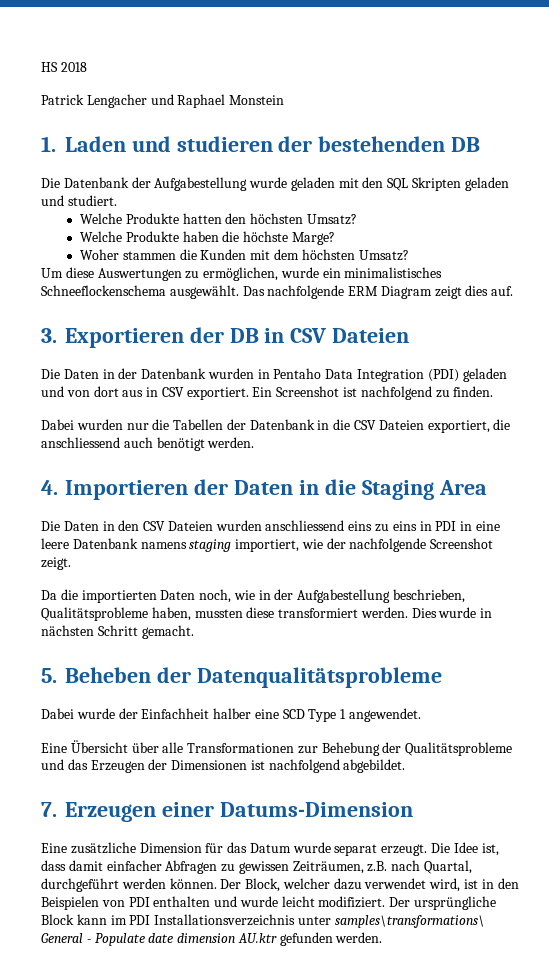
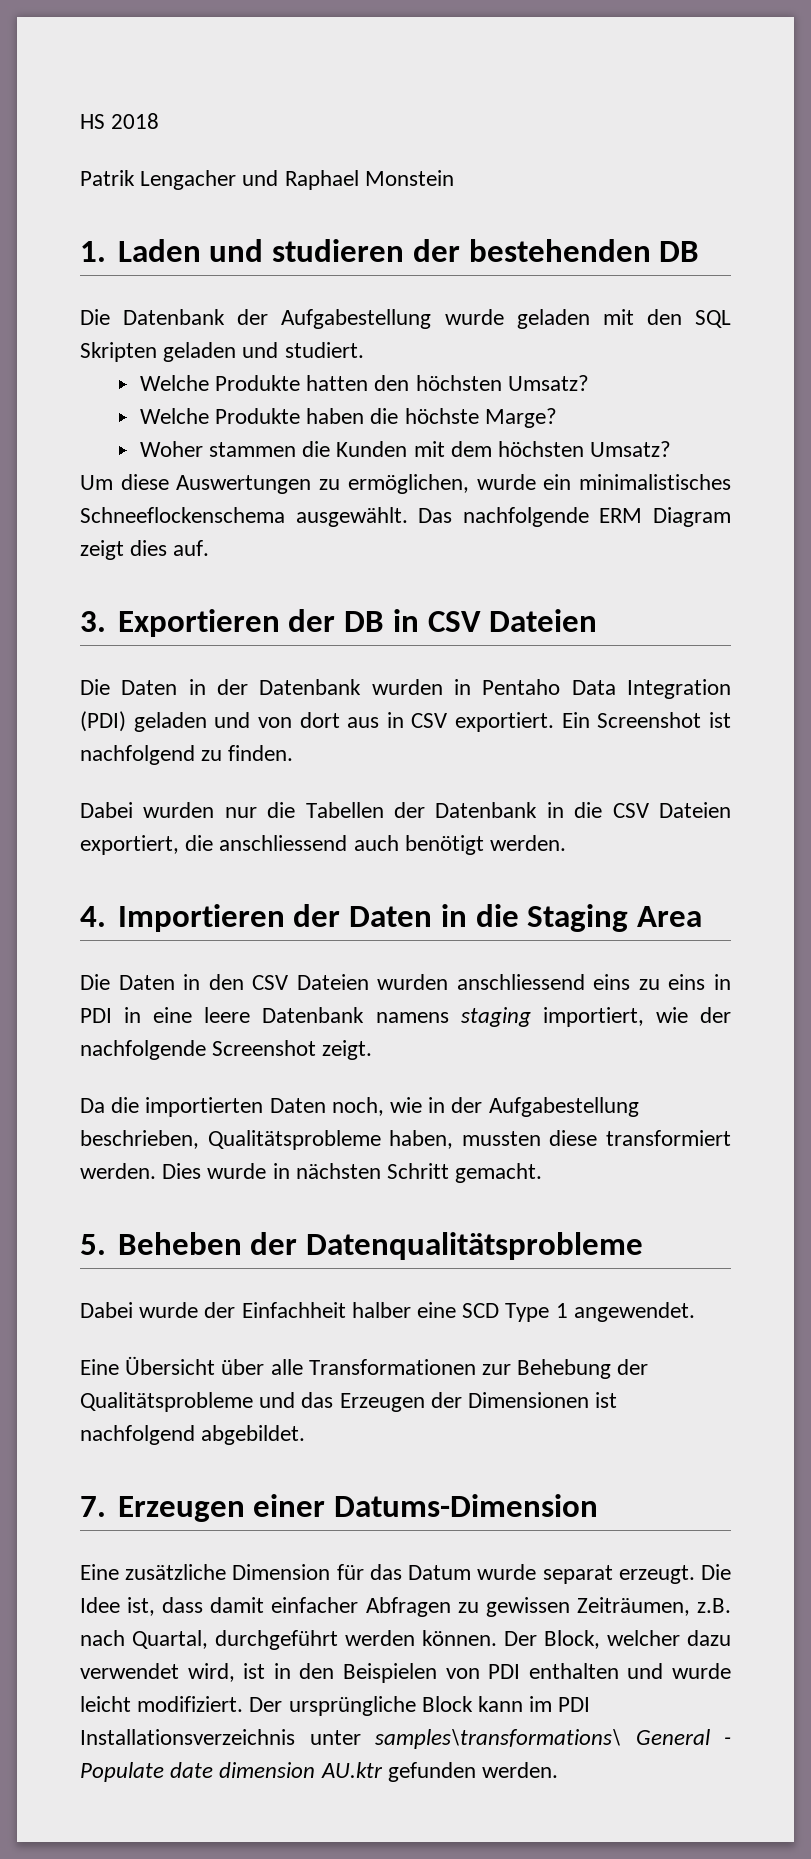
[41,94,84,105] Patrick -> [80,170,135,186] Patrik

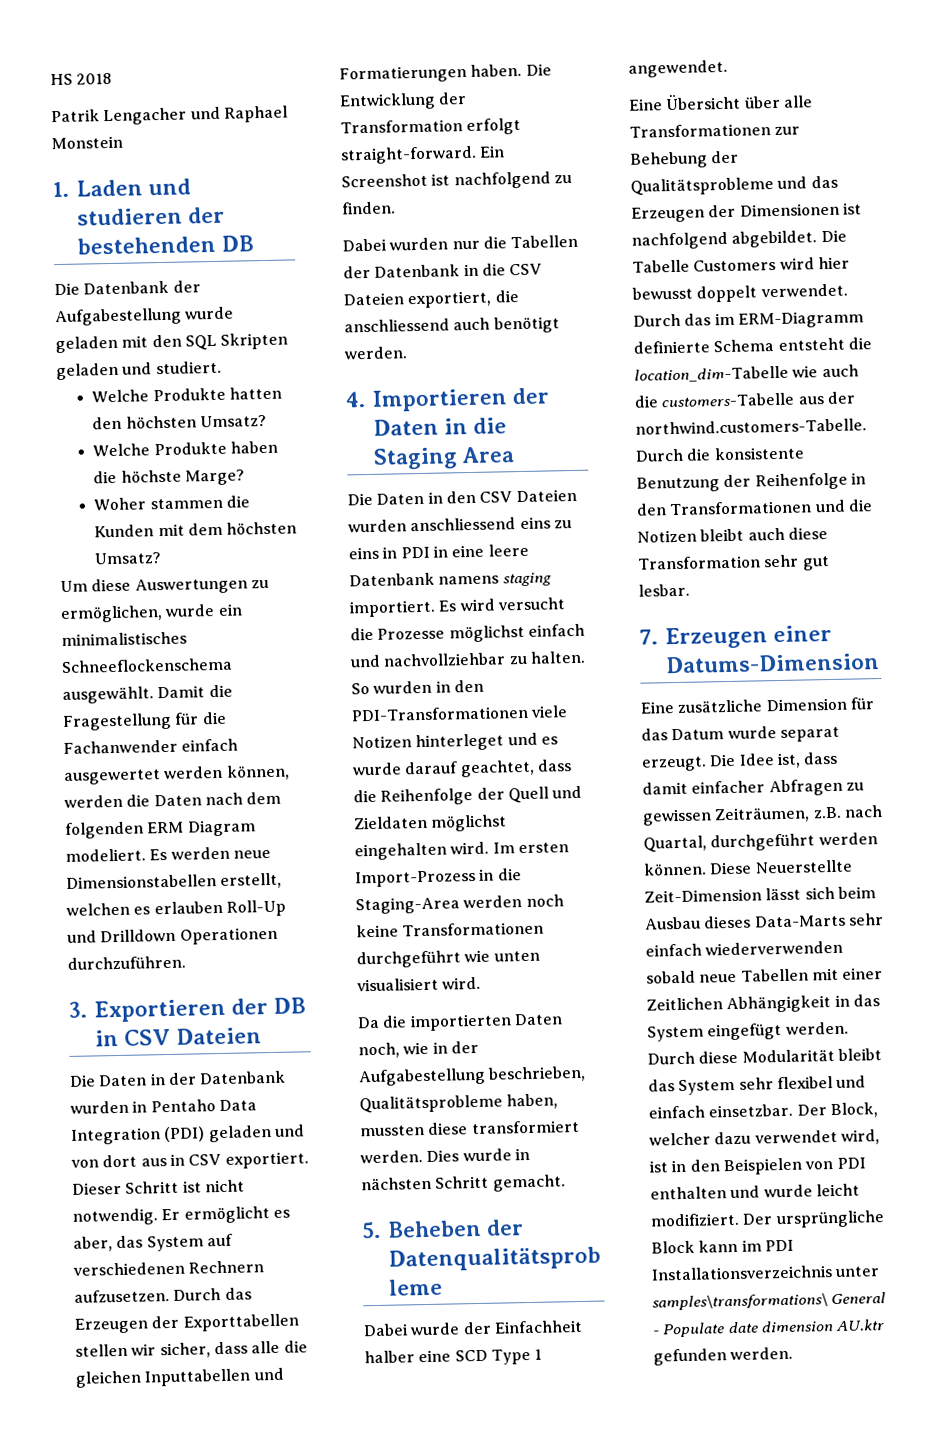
[418,507,731,527] [80,540,210,560] Das nachfolgende ERM Diagram zeigt dies auf. -> [157,684,233,699] [62,711,227,732] [63,738,239,754] [64,764,290,785] [64,791,282,808] [65,819,256,839] [65,846,271,862] [66,872,283,889] [66,899,286,917] [67,926,278,945] [67,955,186,970] Damit die Fragestellung für die Fachanwender einfach ausgewertet werden können, werden die Daten nach dem folgenden ERM Diagram modeliert. Es werden neue Dimensionstabellen erstellt, welchen es erlauben Roll-Up und Drilldown Operationen durchzuführen.
(555, 722) none -> [72,1179,245,1195] [72,1206,290,1226] [73,1233,233,1252] [73,1260,265,1276] [74,1287,252,1303] [74,1313,299,1334] [75,1340,308,1359] [75,1367,284,1388] [339,63,552,84] [339,91,468,111] [340,117,522,136] [340,145,477,165] Dieser Schritt ist nicht notwendig. Er ermöglicht es aber, das System auf verschiedenen Rechnern aufzusetzen. Durch das Erzeugen der Exporttabellen stellen wir sicher, dass alle die gleichen Inputtabellen und Formatierungen haben. Die Entwicklung der Transformation erfolgt straight-forward.
[542,1007,731,1027] [80,1040,373,1060] importiert, wie der nachfolgende Screenshot zeigt. -> [349,597,565,618] [350,623,585,643] [350,650,586,668] [351,679,484,695] [351,705,569,722] [352,732,558,752] [352,759,572,778] [353,785,583,806] [353,814,508,832] [354,841,569,861] [355,868,522,888] [355,894,564,915] [356,921,545,938] [356,949,540,969] [357,976,482,992] importiert. Es wird versucht die Prozesse möglichst einfach und nachvollziehbar zu halten. So wurden in den PDI-Transformationen viele Notizen hinterleget und es wurde darauf geachtet, dass die Reihenfolge der Quell und Zieldaten möglichst eingehalten wird. Im ersten Import-Prozess in die Staging-Area werden noch keine Transformationen durchgeführt wie unten visualisiert wird.
(306, 1435) none -> [820,229,847,243] [632,256,850,273] [632,283,848,303] [633,310,864,329] [633,337,872,354] [634,364,859,383] [634,391,855,408] [635,418,867,435] [635,446,805,462] [636,472,866,493] [636,499,873,516] [637,527,828,543] [637,554,830,571] [638,583,690,597] Die Tabelle Customers wird hier bewusst doppelt verwendet. Durch das im ERM-Diagramm definierte Schema entsteht die location_dim-Tabelle wie auch die customers-Tabelle aus der northwind.customers-Tabelle. Durch die konsistente Benutzung der Reihenfolge in den Transformationen und die Notizen bleibt auch diese Transformation sehr gut lesbar.
(497, 1638) none -> [709,859,853,875] [644,886,876,903] [645,913,884,930] [645,940,844,957] [646,967,884,984] [646,994,880,1014] [647,1021,849,1042] [647,1048,882,1065] [648,1075,867,1096] [648,1103,794,1119] Diese Neuerstellte Zeit-Dimension lässt sich beim Ausbau dieses Data-Marts sehr einfach wiederverwenden sobald neue Tabellen mit einer Zeitlichen Abhängigkeit in das System eingefügt werden. Durch diese Modularität bleibt das System sehr flexibel und einfach einsetzbar.

